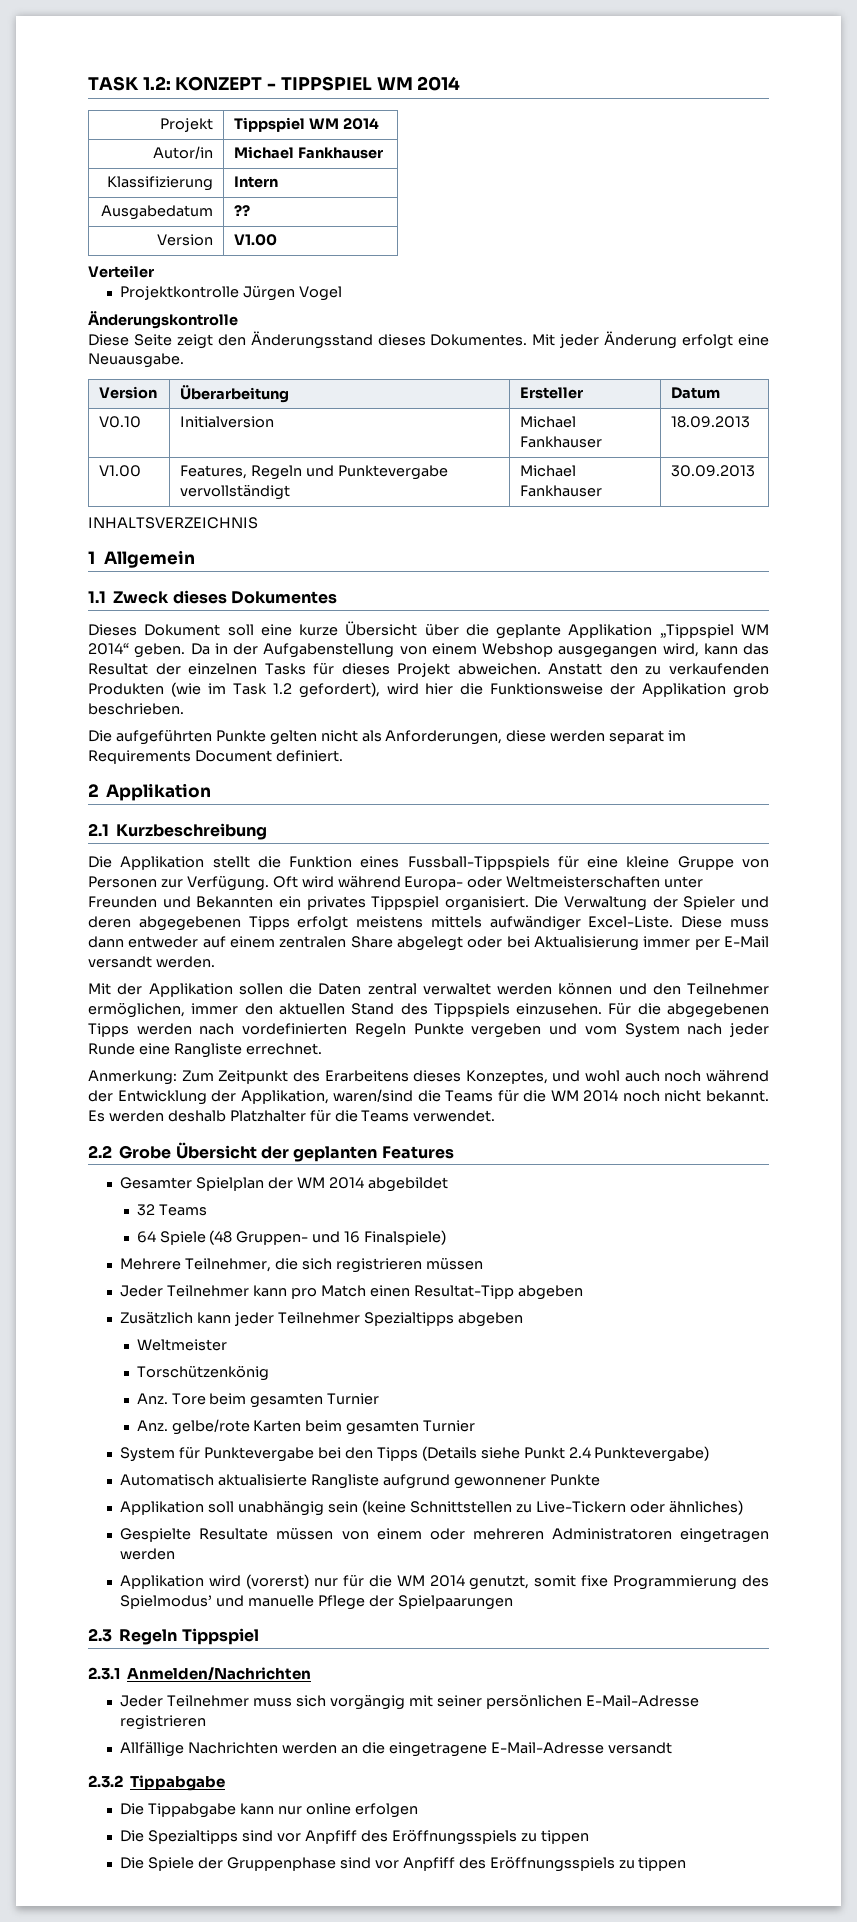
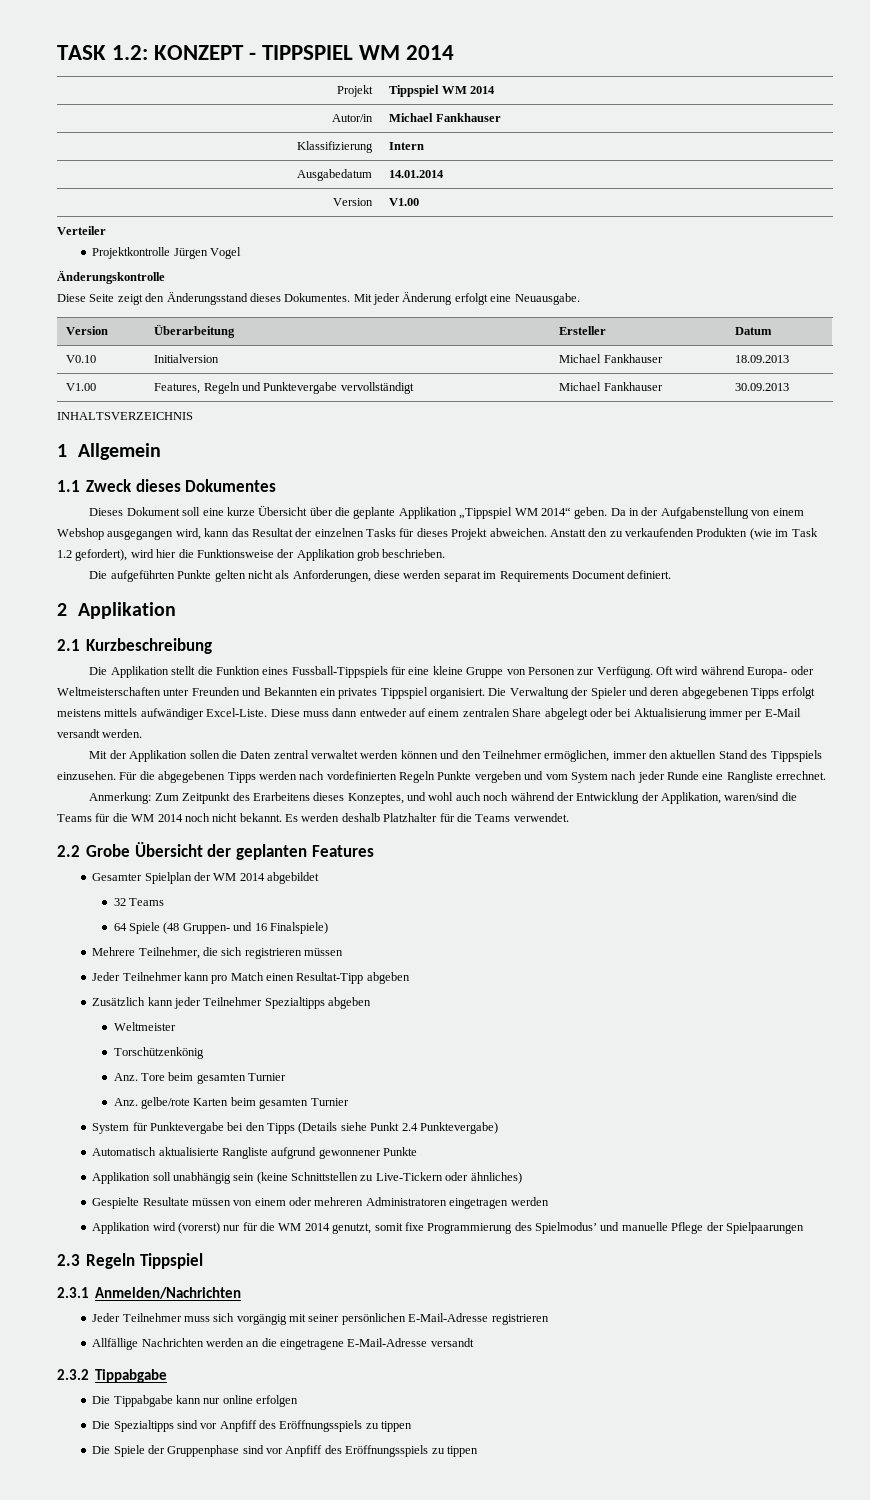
[234,205,251,216] ?? -> [389,170,445,178] 14.01.2014

